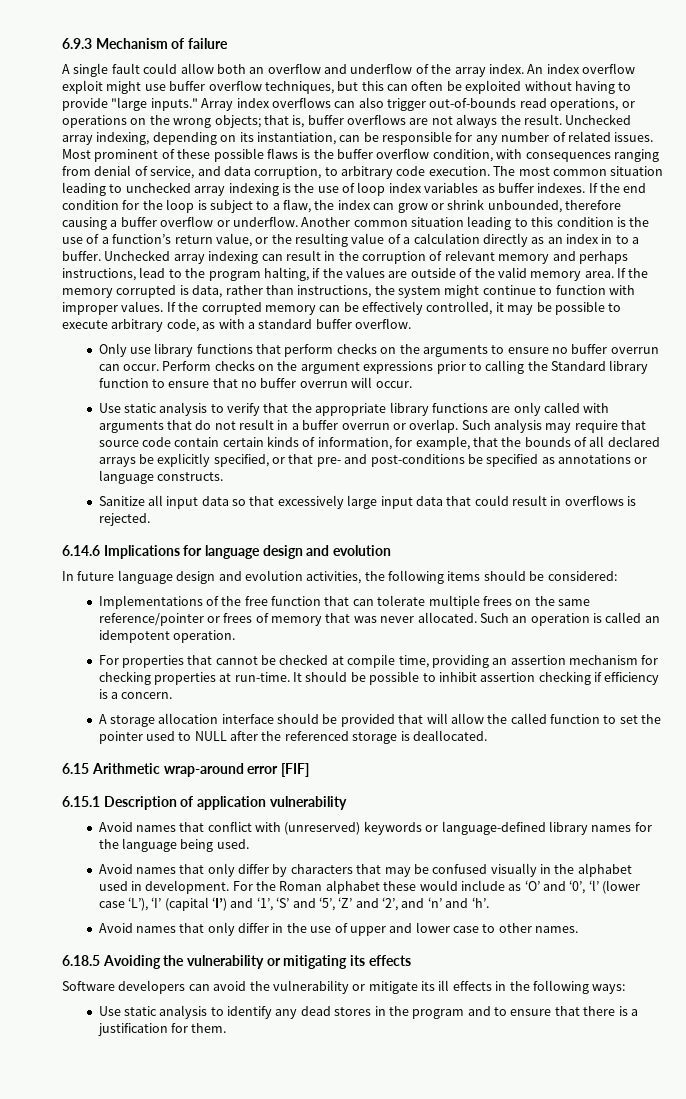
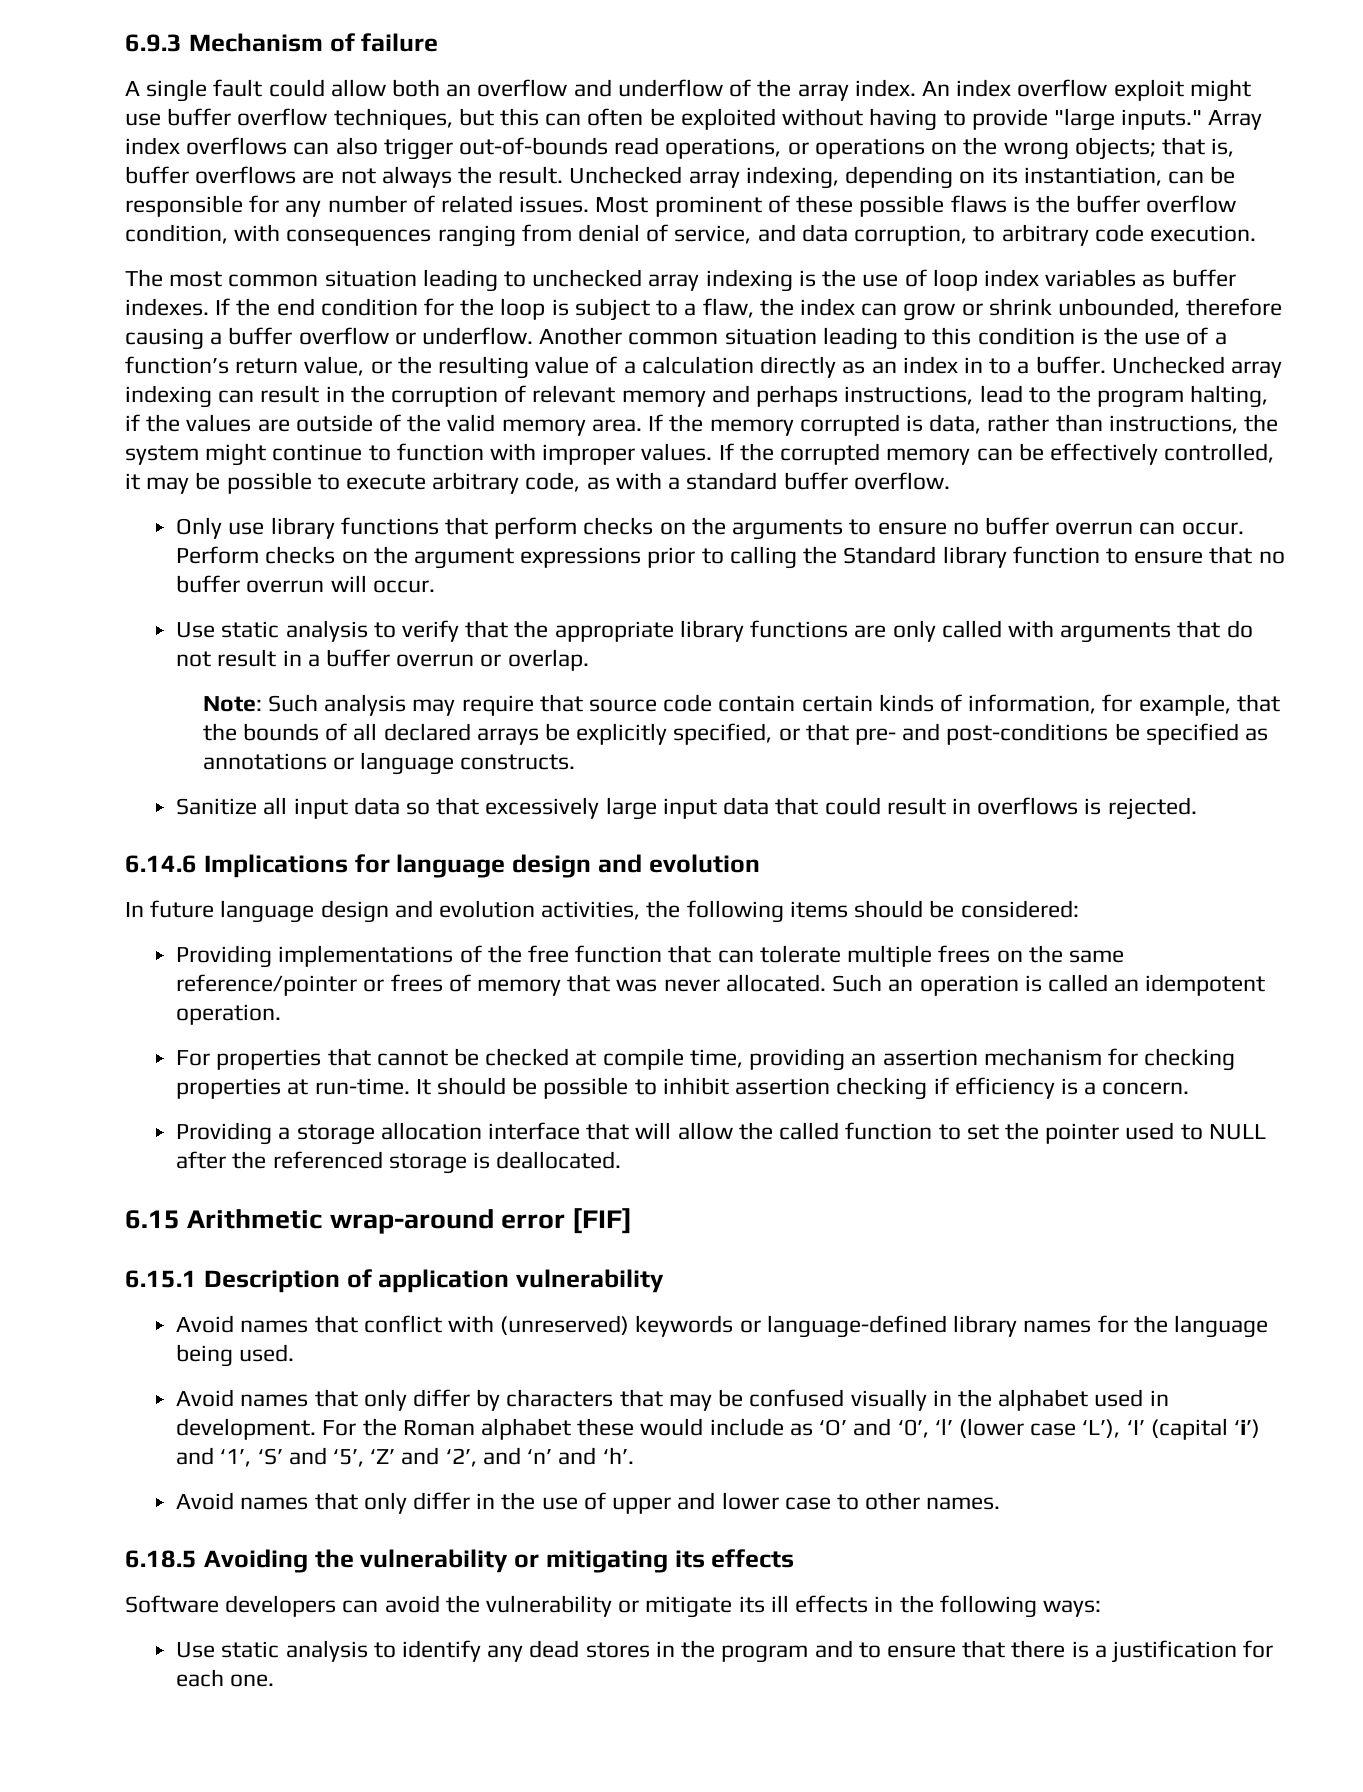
(490, 171) none -> (1256, 233) //
(459, 426) none -> [202,696,262,712] // Note:
[98,595,203,609] Implementations -> [176,945,454,968] Providing implementations
[98,714,107,724] A -> [176,1122,291,1145] Providing a
[277,713,395,727] should be provided -> (581, 1131) none
[212,897,228,911] ‘I’) -> [1233,1419,1260,1438] ‘i’)
[191,1023,227,1033] them. -> [176,1669,275,1687] each one.

